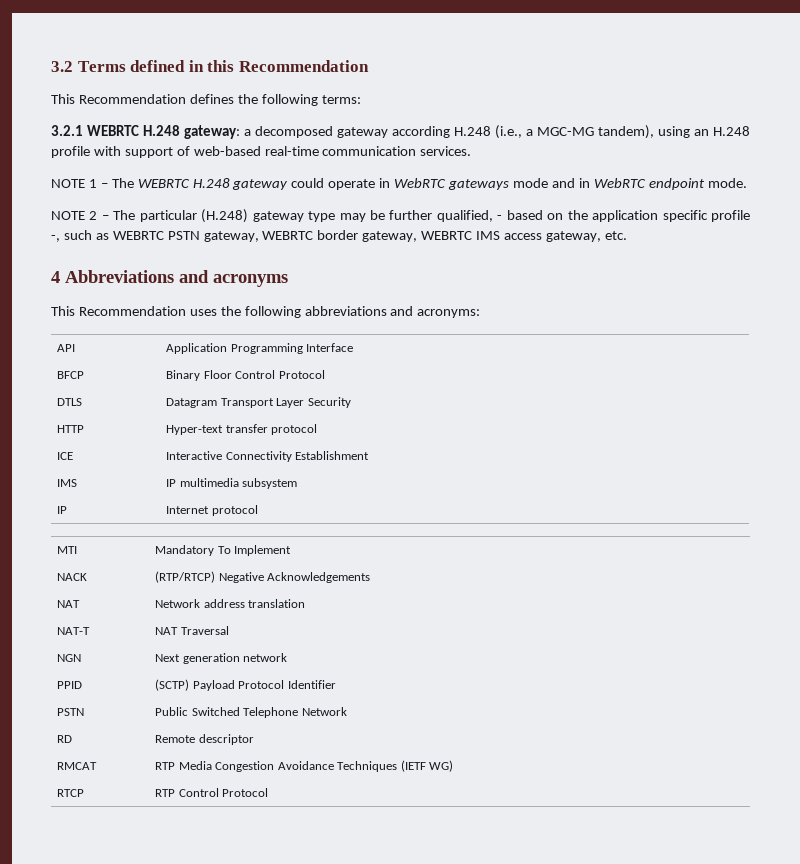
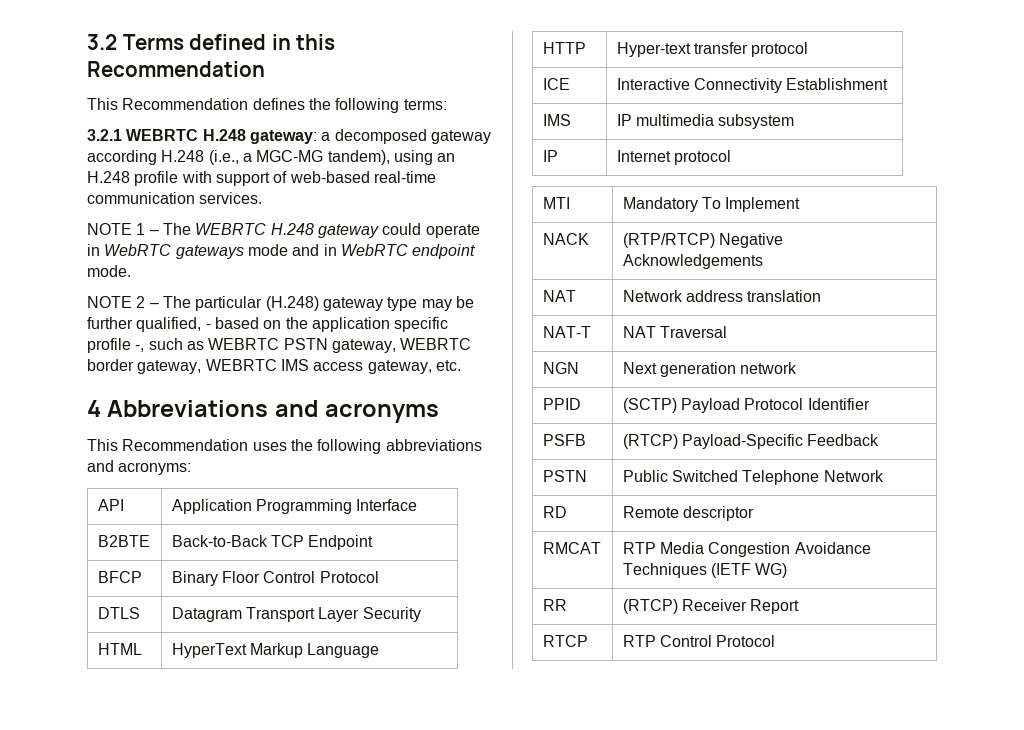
(354, 347) none -> [97,535,150,547] [171,535,374,550] // B2BTE | Back-to-Back TCP Endpoint
(351, 402) none -> [97,643,142,655] [171,643,380,658] // HTML | HyperText Markup Language
(336, 684) none -> [542,434,586,446] [622,434,880,449] // PSFB | (RTCP) Payload-Specific Feedback
(454, 766) none -> [542,599,567,611] [622,599,800,614] // RR | (RTCP) Receiver Report

